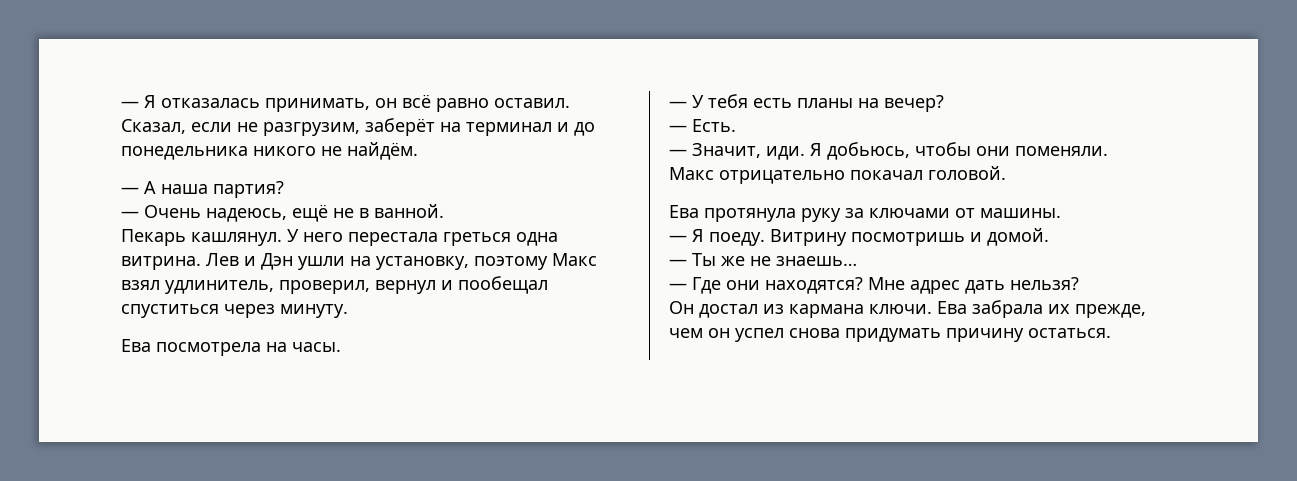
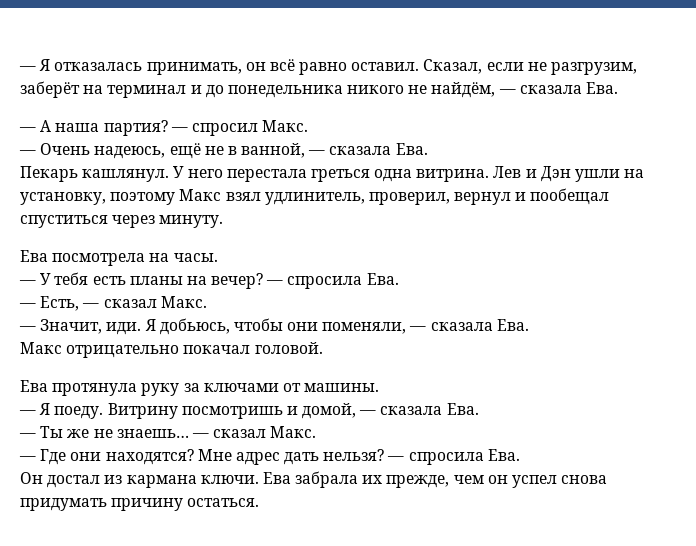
[347,142,418,160] найдём. -> [431,82,619,98] найдём, — сказала Ева.
(284, 189) none -> [170,120,309,136] — спросил Макс.
[374,204,444,218] ванной. -> [241,143,428,158] ванной, — сказала Ева.
[669,119,736,132] // — Есть. -> [266,273,399,289] [19,296,207,311] — спросила Ева. // — Есть, — сказал Макс.
[1015,146,1108,156] поменяли. -> [322,319,529,334] поменяли, — сказала Ева.
[987,228,1049,246] домой. -> [302,403,479,419] домой, — сказала Ева.
(857, 261) none -> [191,426,317,438] — сказал Макс.
(1079, 283) none -> [387,449,520,465] — спросила Ева.

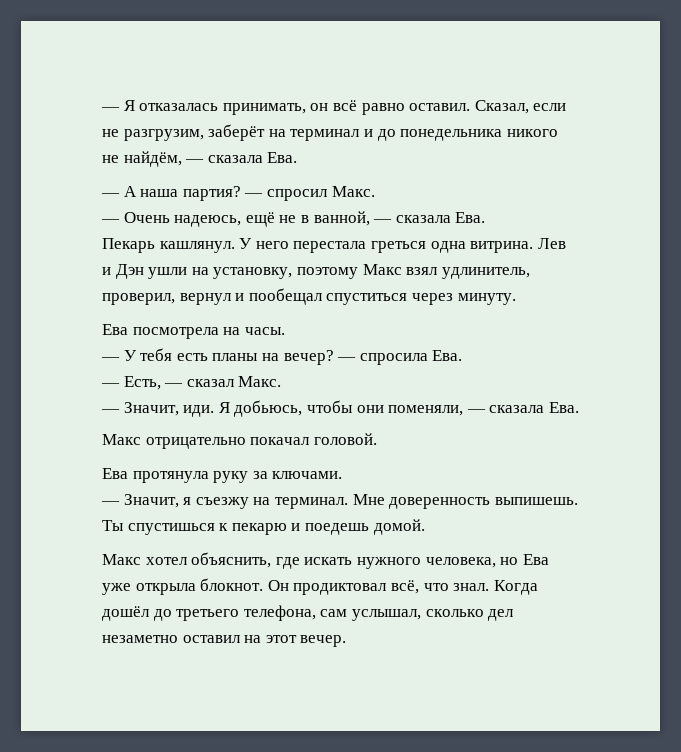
[203,383,380,392] [19,403,479,419] [19,426,317,438] [19,449,520,465] [20,471,608,488] [20,498,260,511] ключами от машины. // — Я поеду. Витрину посмотришь и домой, — сказала Ева. // — Ты же не знаешь… — сказал Макс. // — Где они находятся? Мне адрес дать нельзя? — спросила Ева. // Он достал из кармана ключи. Ева забрала их прежде, чем он успел снова придумать причину остаться. -> [272,471,343,479] [101,494,578,509] [102,519,425,535] [102,552,549,569] [102,578,538,595] [102,605,515,621] [102,635,347,647] ключами. // — Значит, я съезжу на терминал. Мне доверенность выпишешь. Ты спустишься к пекарю и поедешь домой. // Макс хотел объяснить, где искать нужного человека, но Ева уже открыла блокнот. Он продиктовал всё, что знал. Когда дошёл до третьего телефона, сам услышал, сколько дел незаметно оставил на этот вечер.

